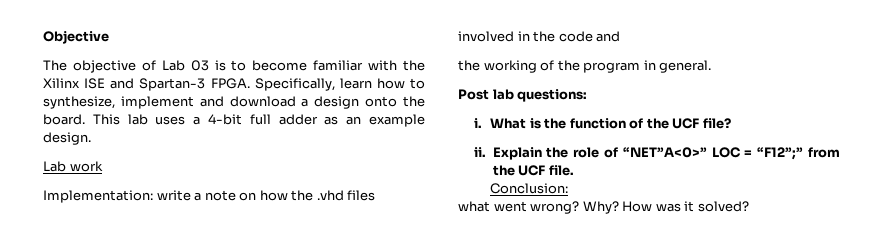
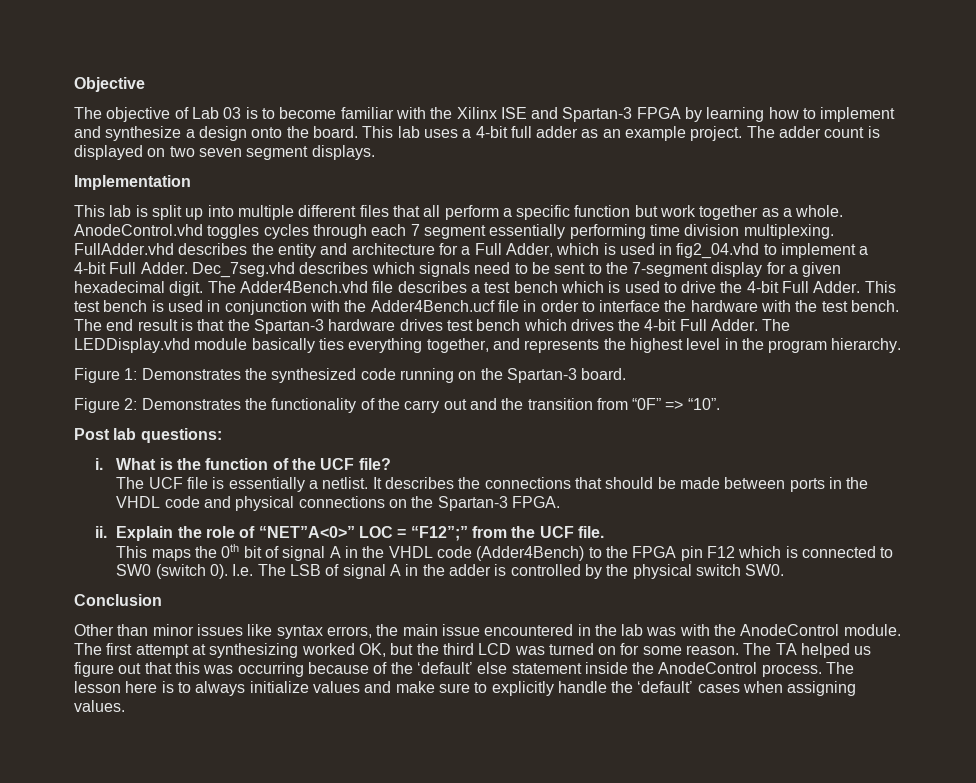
[210,78,372,91] FPGA. Specifically, learn -> [636,107,765,122] FPGA by learning
[43,96,115,109] synthesize, -> (817, 113) none
[229,96,296,107] download -> [105,126,182,141] synthesize
[43,132,91,145] [43,161,103,172] [43,190,376,203] [458,31,621,42] [458,60,712,73] design. // Lab work // Implementation: write a note on how the .vhd files involved in the code and // the working of the program in general. -> [690,126,880,141] [74,145,375,160] [74,175,191,190] [74,205,844,220] [74,224,834,239] [74,243,869,259] [74,262,842,278] [74,281,896,296] [74,300,900,315] [74,319,791,334] [74,338,902,353] [74,368,627,383] [74,398,720,413] project. The adder count is displayed on two seven segment displays. // Implementation // This lab is split up into multiple different files that all perform a specific function but work together as a whole. AnodeControl.vhd toggles cycles through each 7 segment essentially performing time division multiplexing. FullAdder.vhd describes the entity and architecture for a Full Adder, which is used in fig2_04.vhd to implement a 4-bit Full Adder. Dec_7seg.vhd describes which signals need to be sent to the 7-segment display for a given hexadecimal digit. The Adder4Bench.vhd file describes a test bench which is used to drive the 4-bit Full Adder. This test bench is used in conjunction with the Adder4Bench.ucf file in order to interface the hardware with the test bench. The end result is that the Spartan-3 hardware drives test bench which drives the 4-bit Full Adder. The LEDDisplay.vhd module basically ties everything together, and represents the highest level in the program hierarchy. // Figure 1: Demonstrates the synthesized code running on the Spartan-3 board. // Figure 2: Demonstrates the functionality of the carry out and the transition from “0F” => “10”.
(731, 123) none -> [116,477,869,492] [116,496,560,511] // The UCF file is essentially a netlist. It describes the connections that should be made between ports in the VHDL code and physical connections on the Spartan-3 FPGA.
[490,183,569,194] [458,201,749,214] Conclusion: // what went wrong? Why? How was it solved? -> [116,544,894,561] [116,564,785,579] [74,594,162,606] [74,624,901,639] [74,643,872,658] [74,662,855,677] [74,681,857,696] [74,700,125,712] This maps the 0th bit of signal A in the VHDL code (Adder4Bench) to the FPGA pin F12 which is connected to SW0 (switch 0). I.e. The LSB of signal A in the adder is controlled by the physical switch SW0. // Conclusion // Other than minor issues like syntax errors, the main issue encountered in the lab was with the AnodeControl module. The first attempt at synthesizing worked OK, but the third LCD was turned on for some reason. The TA helped us figure out that this was occurring because of the ‘default’ else statement inside the AnodeControl process. The lesson here is to always initialize values and make sure to explicitly handle the ‘default’ cases when assigning values.

